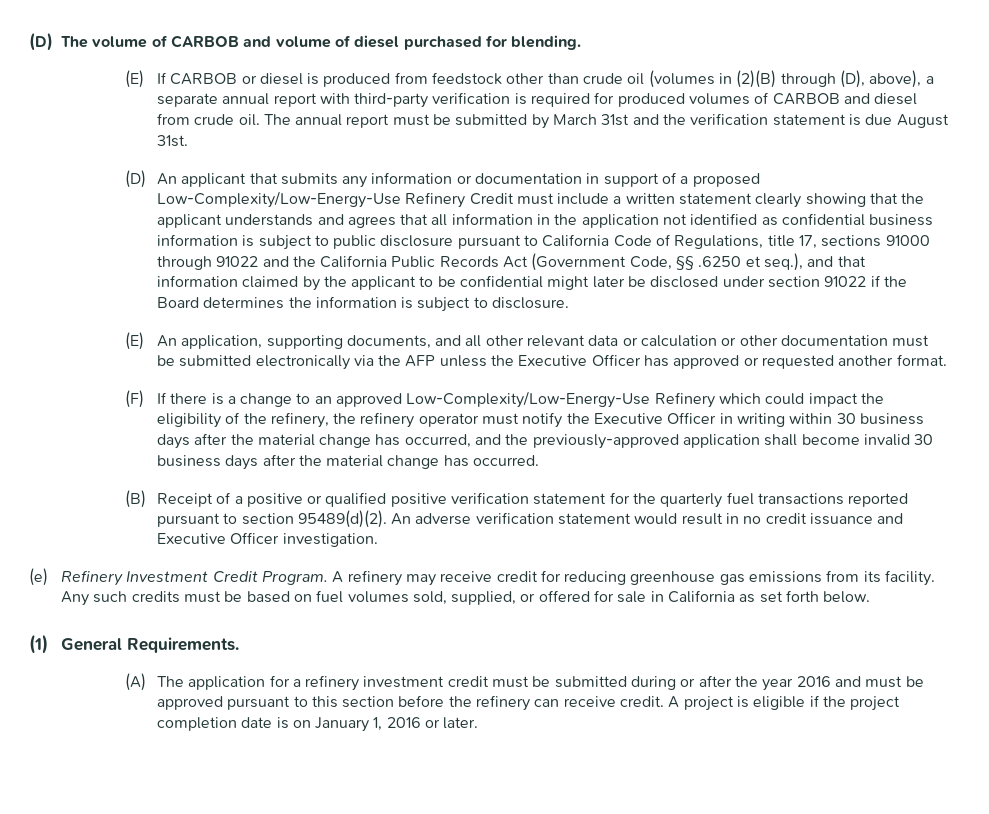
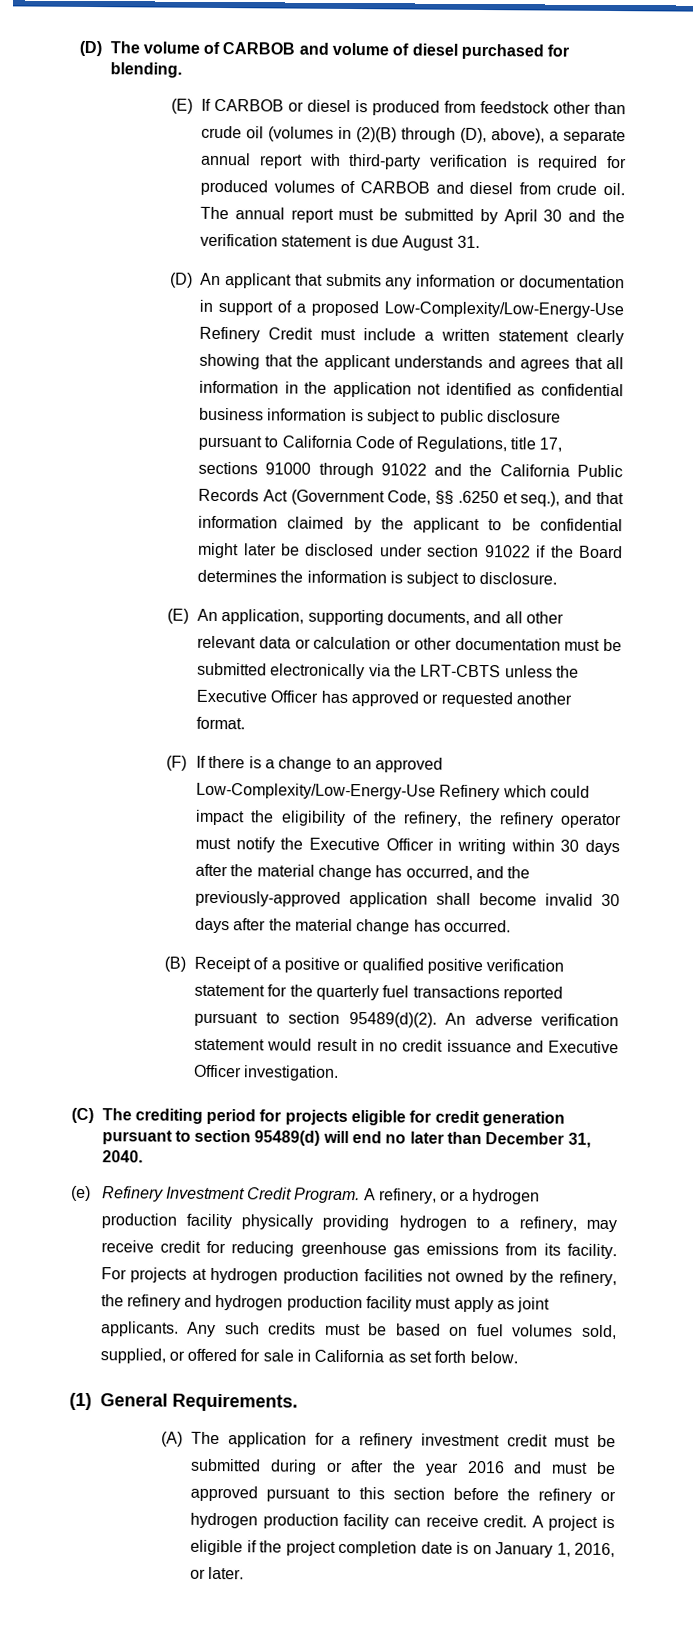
[553,114,630,126] March 31st -> [503,209,563,225] April 30
[156,135,188,147] 31st. -> [456,235,480,248] 31.
[405,355,436,367] AFP -> [420,664,502,678] LRT-CBTS
[860,413,925,425] business -> (580, 845) none
[156,455,221,467] business -> (620, 900) none
(378, 540) none -> [71,1107,566,1127] [101,1129,591,1148] [101,1150,143,1163] // (C) The crediting period for projects eligible for credit generation pursuant to section 95489(d) will end no later than December 31, 2040.
[347,570,402,586] refinery -> [379,1188,541,1205] [100,1213,577,1232] refinery, or a hydrogen production facility physically providing hydrogen to a refinery,
(936, 578) none -> [100,1267,617,1287] [100,1294,551,1313] [100,1321,179,1337] For projects at hydrogen production facilities not owned by the refinery, the refinery and hydrogen production facility must apply as joint applicants.
(531, 703) none -> [600,1490,616,1502] [190,1512,390,1530] or hydrogen production facility
[386,717,421,728] 2016 -> [573,1542,615,1558] 2016,

